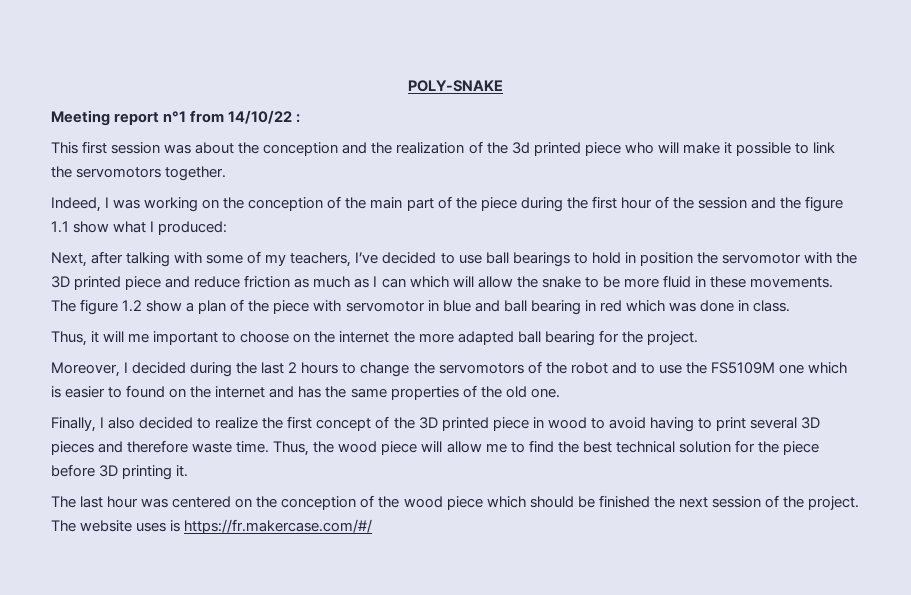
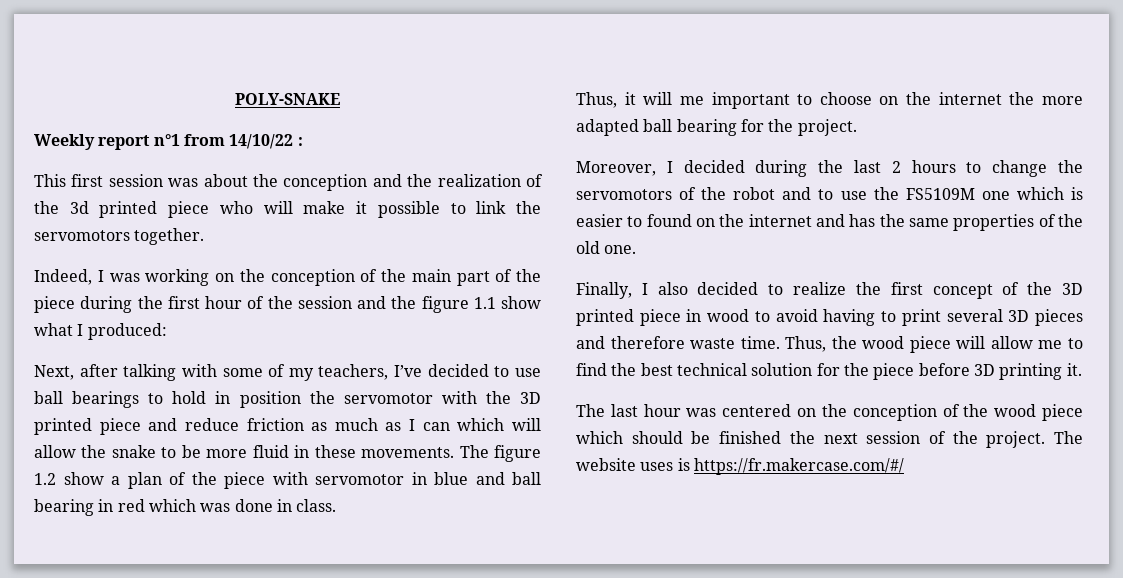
[51,110,110,126] Meeting -> [34,134,95,150] Weekly

